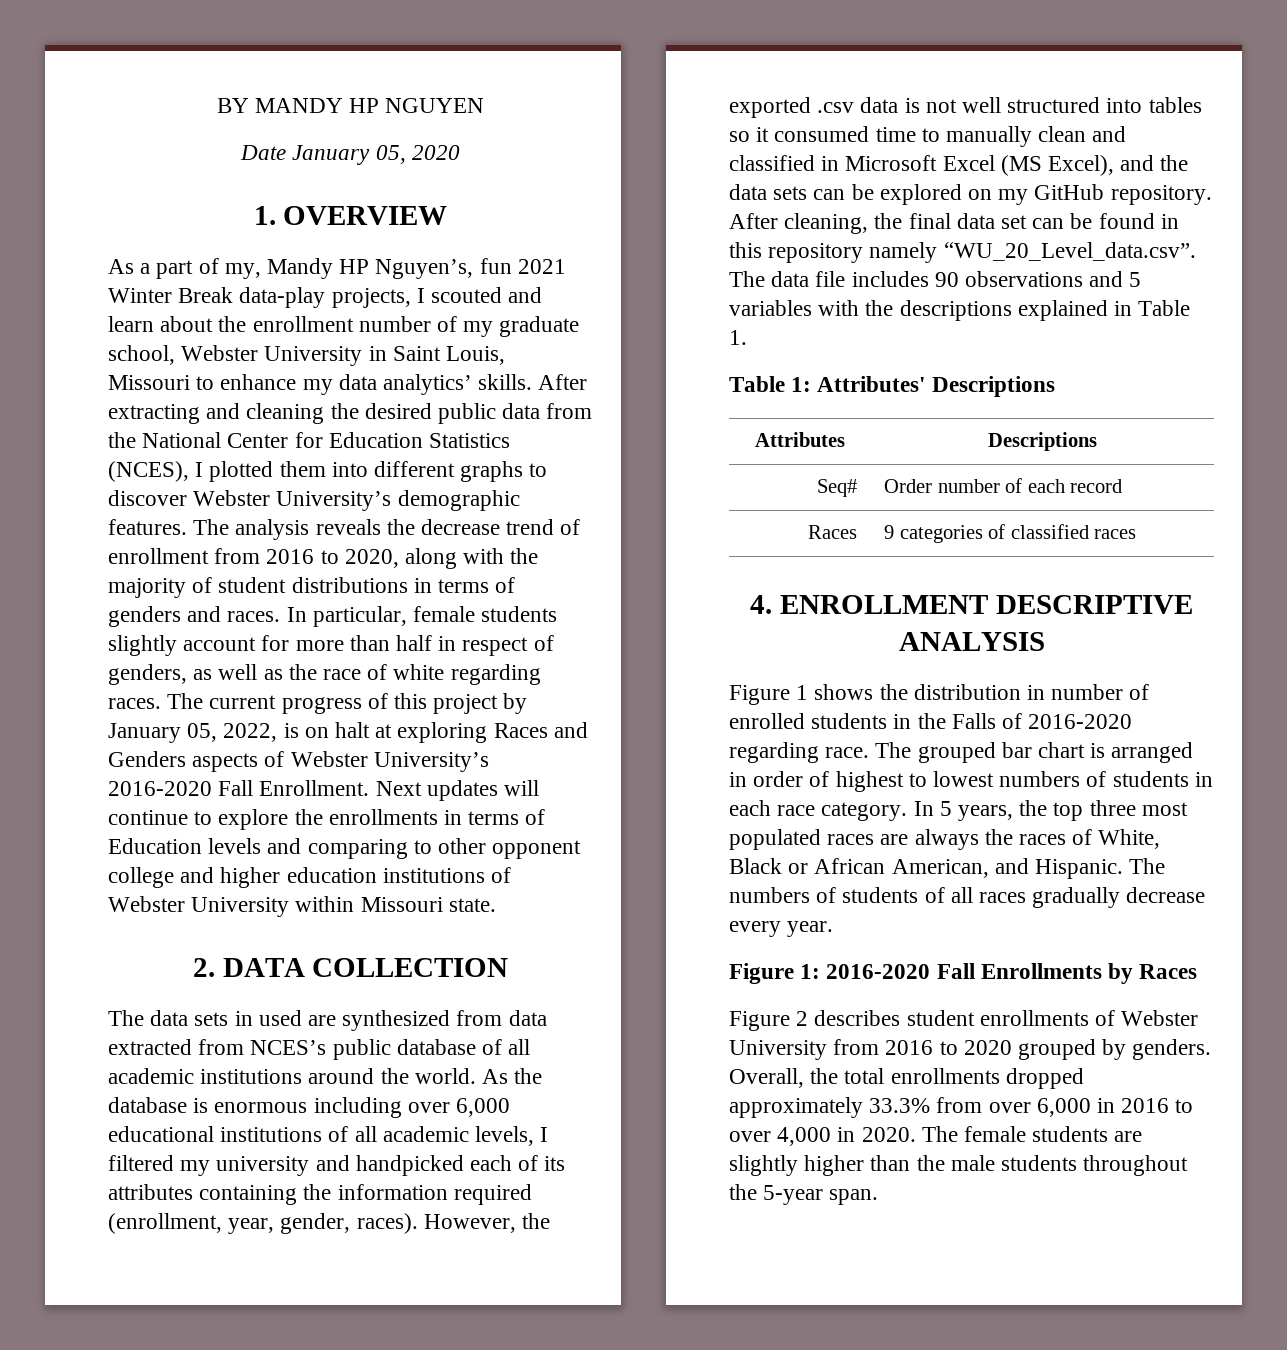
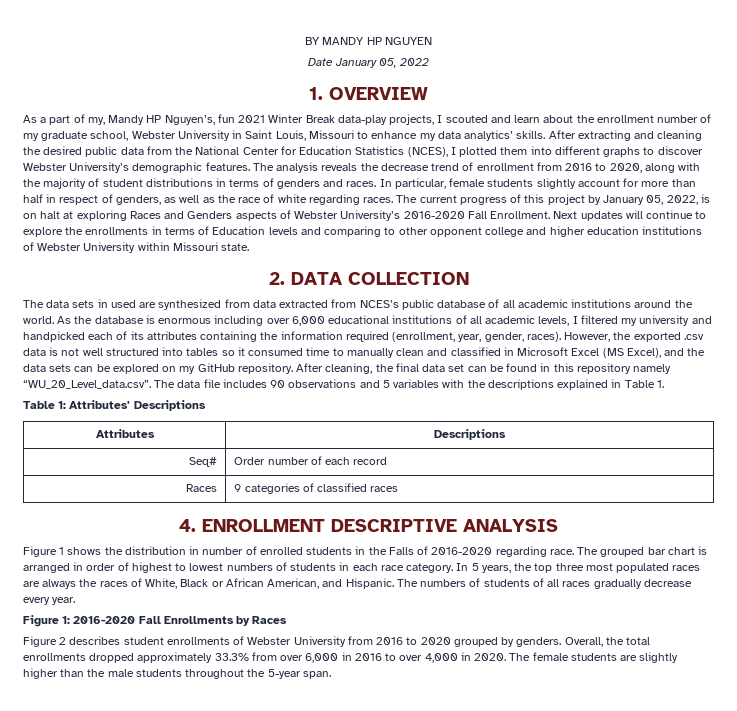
[411,145,460,160] 2020 -> [399,58,430,66] 2022

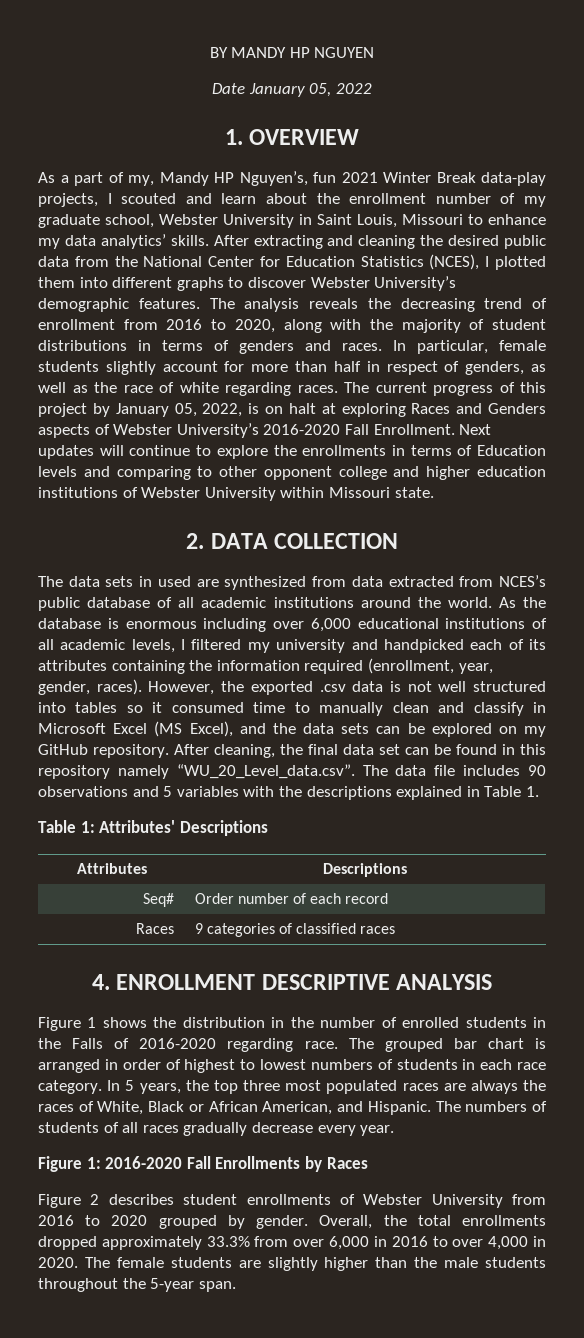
[380,163,429,171] decrease -> [400,298,475,312] decreasing
[450,347,501,356] classified -> [473,702,524,716] classify
(200, 550) none -> [290,1017,314,1028] the
[516,637,562,647] genders. -> [256,1215,309,1229] gender.

